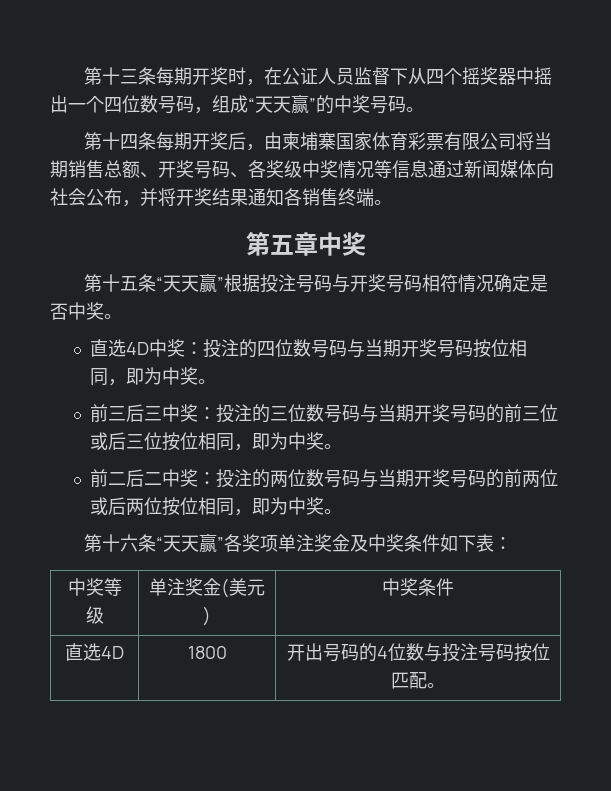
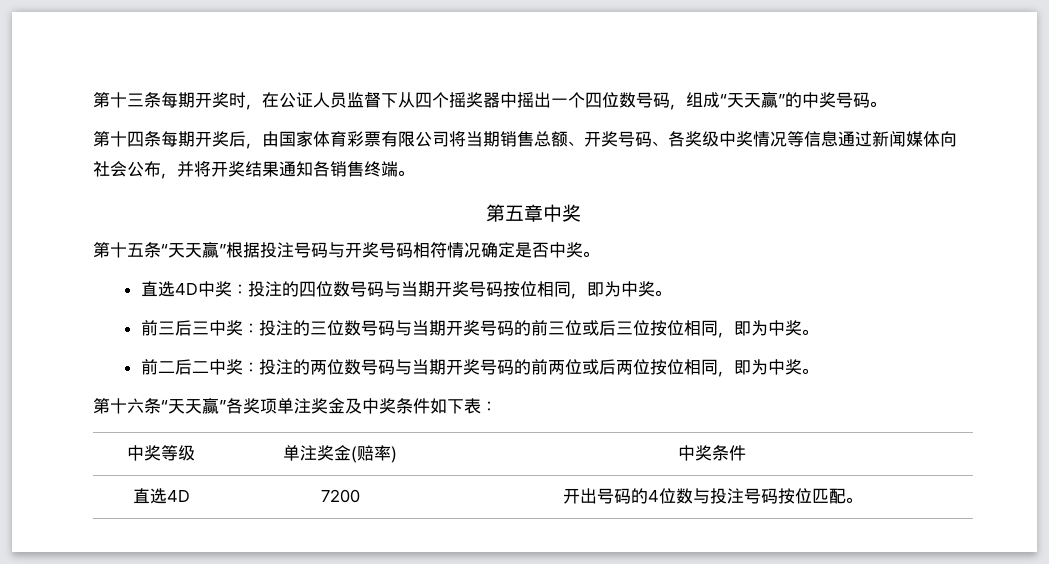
[281,132,336,150] 柬埔寨 -> (279, 139) none
[229,578,265,596] 美元 -> [357,445,391,461] 赔率
[187,646,227,659] 1800 -> [320,489,360,503] 7200

